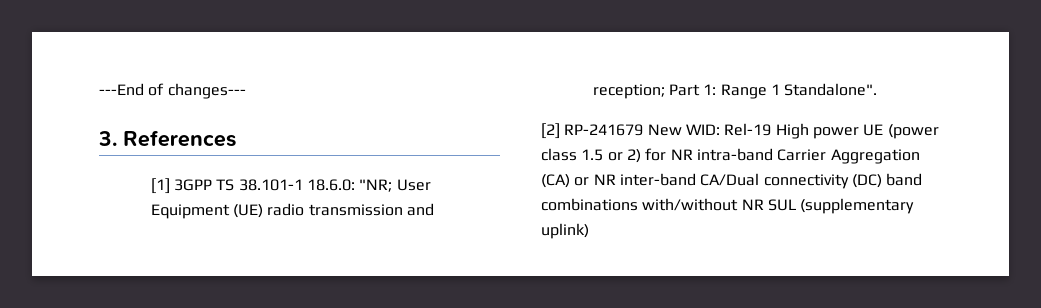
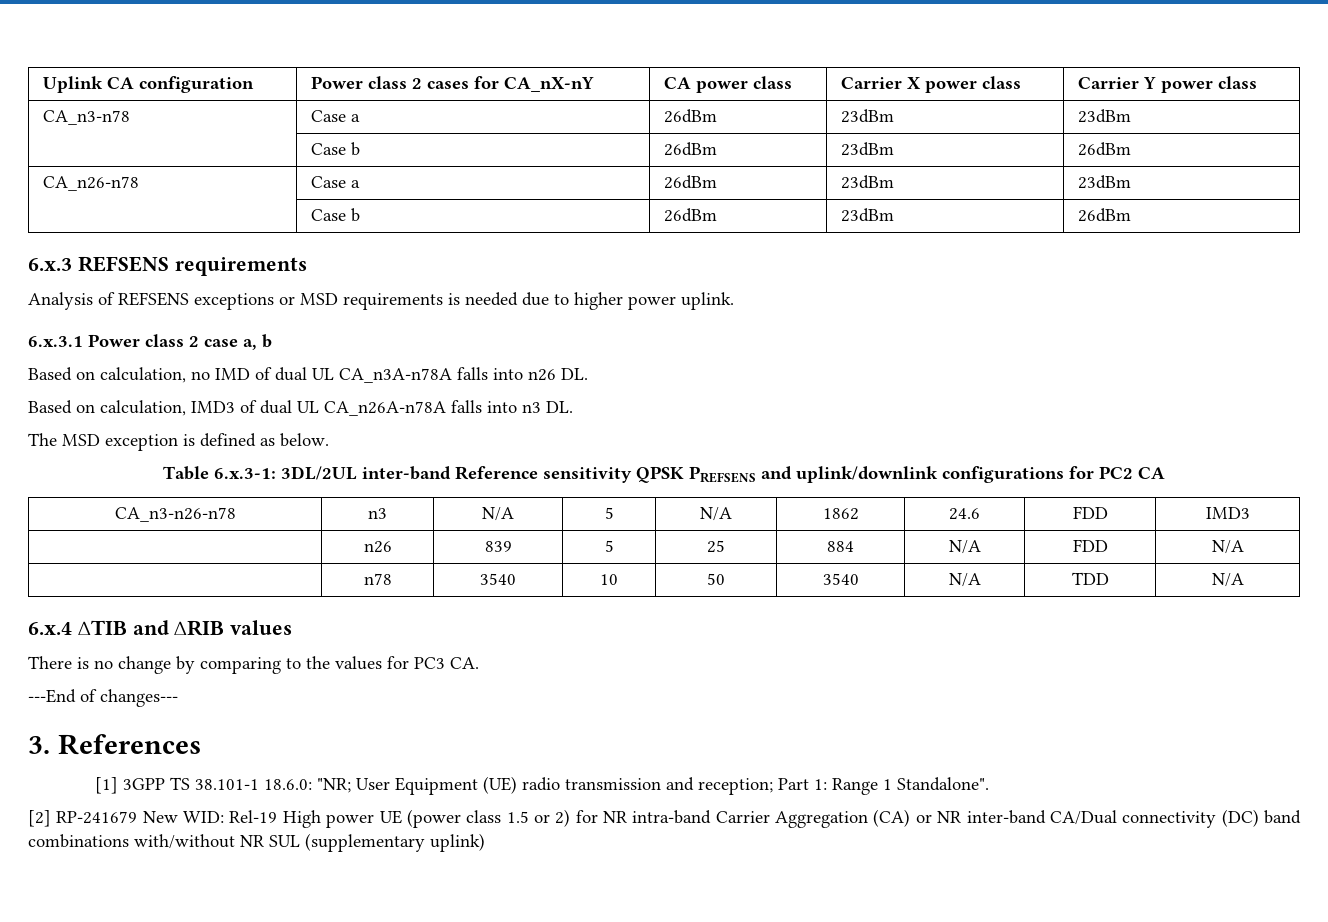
(99, 89) none -> [42,76,254,93] [310,76,594,92] [663,76,792,93] [840,76,1021,93] [1077,76,1257,93] [42,110,130,125] [310,110,360,122] [663,109,717,123] [840,109,894,123] [1077,109,1131,123] [310,142,360,156] [663,142,717,156] [840,142,894,156] [1077,142,1131,156] [42,176,139,191] [310,176,360,188] [663,175,717,189] [840,175,894,189] [1077,175,1131,189] [310,208,360,222] [663,208,717,222] [840,208,894,222] [1077,208,1131,222] [28,256,307,276] [28,292,734,310] [28,334,272,350] [28,367,588,383] [28,400,573,416] [28,433,329,451] [163,466,1165,483] [114,507,236,522] [368,508,387,519] [482,507,514,521] [604,507,614,519] [700,507,732,521] [822,508,859,520] [949,508,980,520] [1072,506,1108,519] [1205,507,1250,519] [363,541,392,553] [484,541,512,552] [604,540,614,552] [707,540,725,553] [827,541,854,552] [948,540,981,554] [1072,539,1108,552] [1211,540,1244,554] [363,573,392,585] [480,573,516,585] [600,574,618,585] [707,573,725,585] [822,573,859,585] [948,573,981,587] [1071,572,1109,585] [1211,573,1244,587] [28,620,293,636] [28,656,479,674] Uplink CA configuration | Power class 2 cases for CA_nX-nY | CA power class | Carrier X power class | Carrier Y power class // CA_n3-n78 | Case a | 26dBm | 23dBm | 23dBm // | Case b | 26dBm | 23dBm | 26dBm // CA_n26-n78 | Case a | 26dBm | 23dBm | 23dBm // | Case b | 26dBm | 23dBm | 26dBm // 6.x.3 REFSENS requirements // Analysis of REFSENS exceptions or MSD requirements is needed due to higher power uplink. // 6.x.3.1 Power class 2 case a, b // Based on calculation, no IMD of dual UL CA_n3A-n78A falls into n26 DL. // Based on calculation, IMD3 of dual UL CA_n26A-n78A falls into n3 DL. // The MSD exception is defined as below. // Table 6.x.3-1: 3DL/2UL inter-band Reference sensitivity QPSK PREFSENS and uplink/downlink configurations for PC2 CA // CA_n3-n26-n78 | n3 | N/A | 5 | N/A | 1862 | 24.6 | FDD | IMD3 // | n26 | 839 | 5 | 25 | 884 | N/A | FDD | N/A // | n78 | 3540 | 10 | 50 | 3540 | N/A | TDD | N/A // 6.x.4 ∆TIB and ∆RIB values // There is no change by comparing to the values for PC3 CA. //

